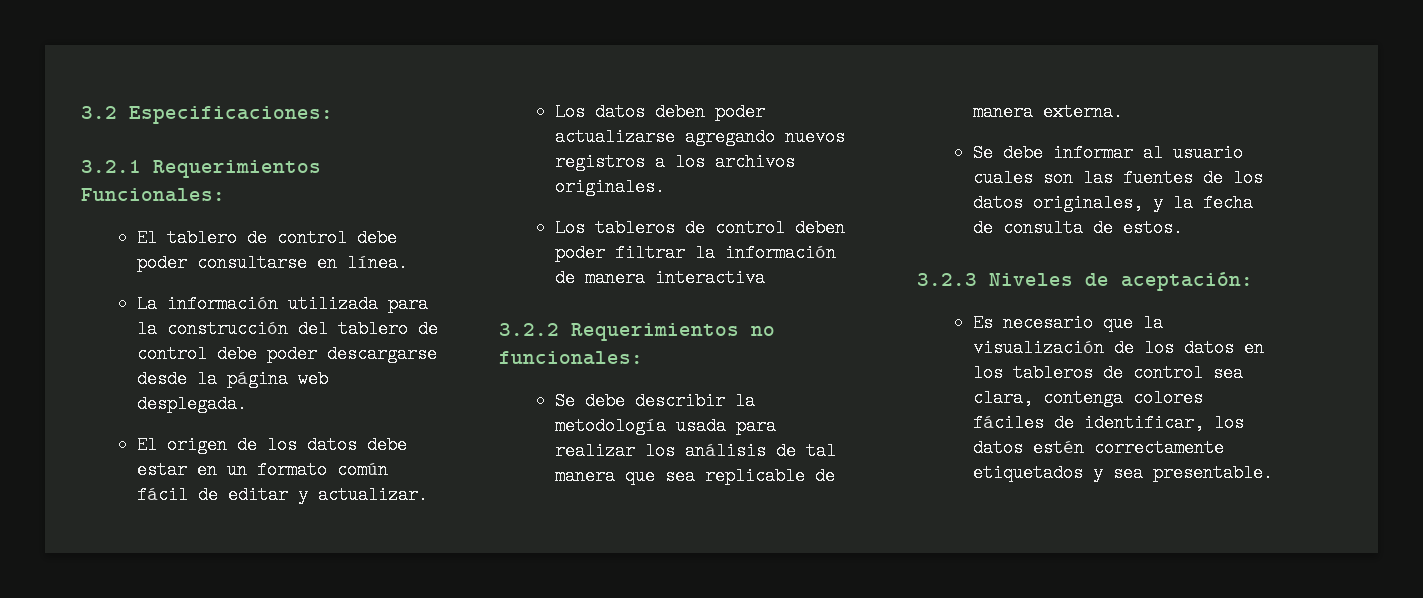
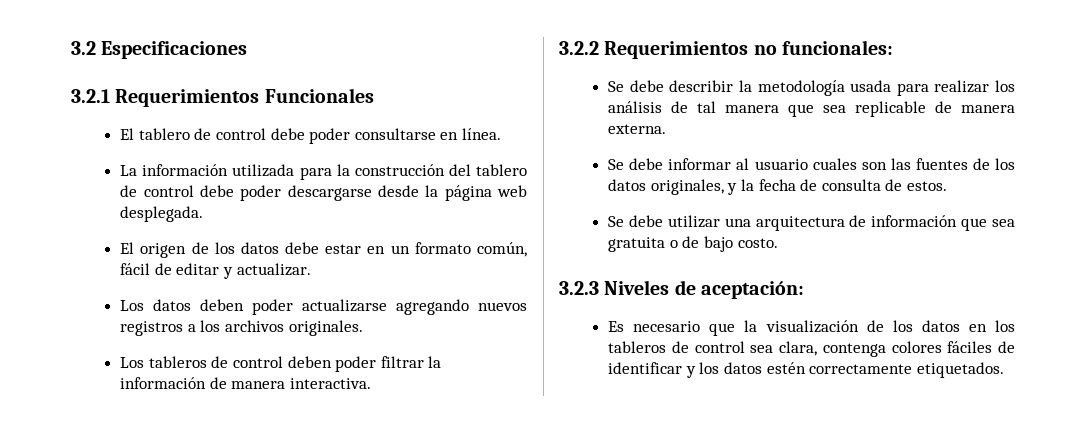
[129,106,333,124] Especificaciones: -> [101,41,248,59] Especificaciones
[81,188,225,202] Funcionales: -> [264,88,374,103] Funcionales
[336,461,388,479] común -> [476,242,527,257] común,
[654,269,765,287] interactiva -> [289,378,371,389] interactiva.
(1183, 228) none -> [608,215,1015,231] [608,236,778,252] // Se debe utilizar una arquitectura de información que sea gratuita o de bajo costo.
[1083,414,1204,432] identificar, -> [608,362,696,378] identificar y
[972,464,1273,482] etiquetados y sea presentable. -> [916,362,1004,378] etiquetados.

